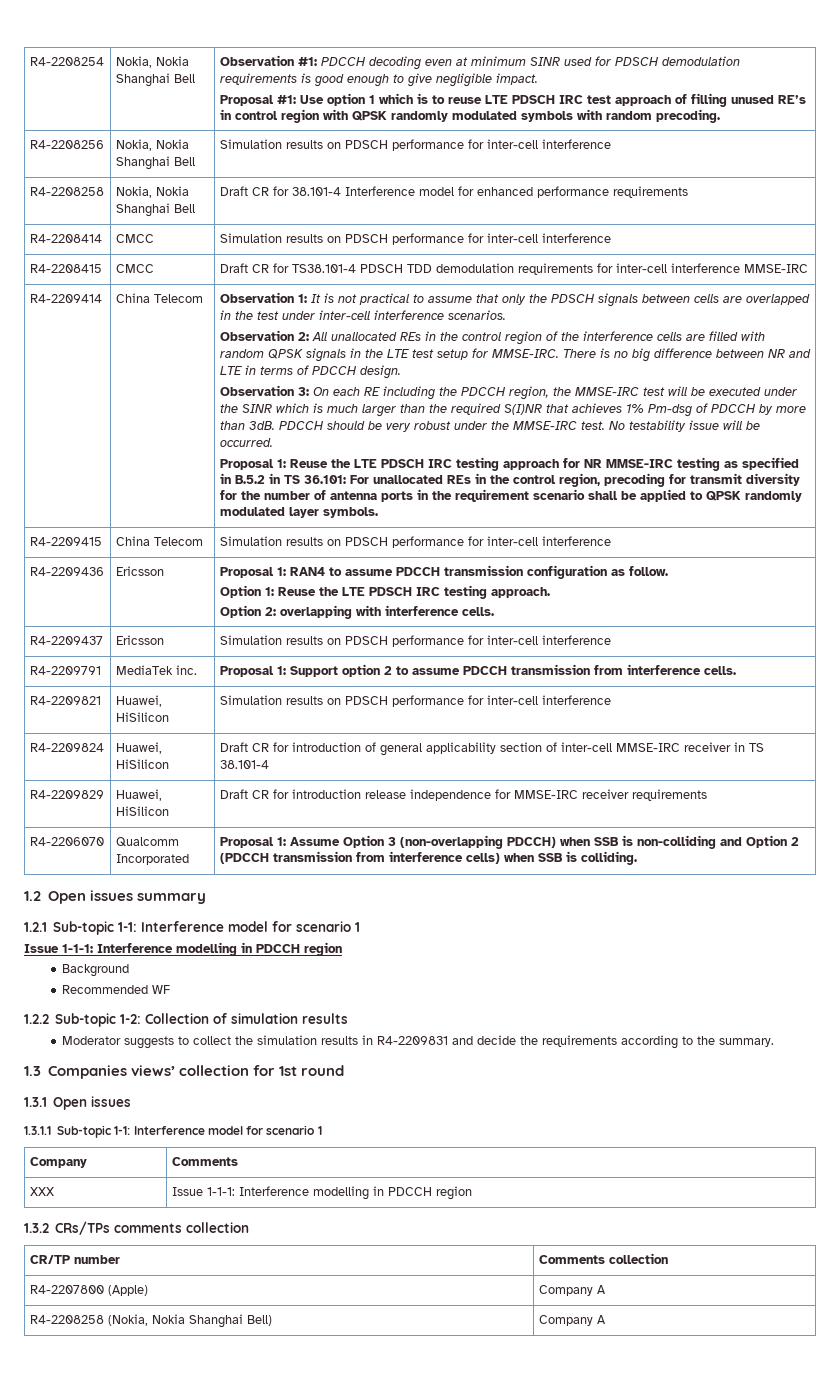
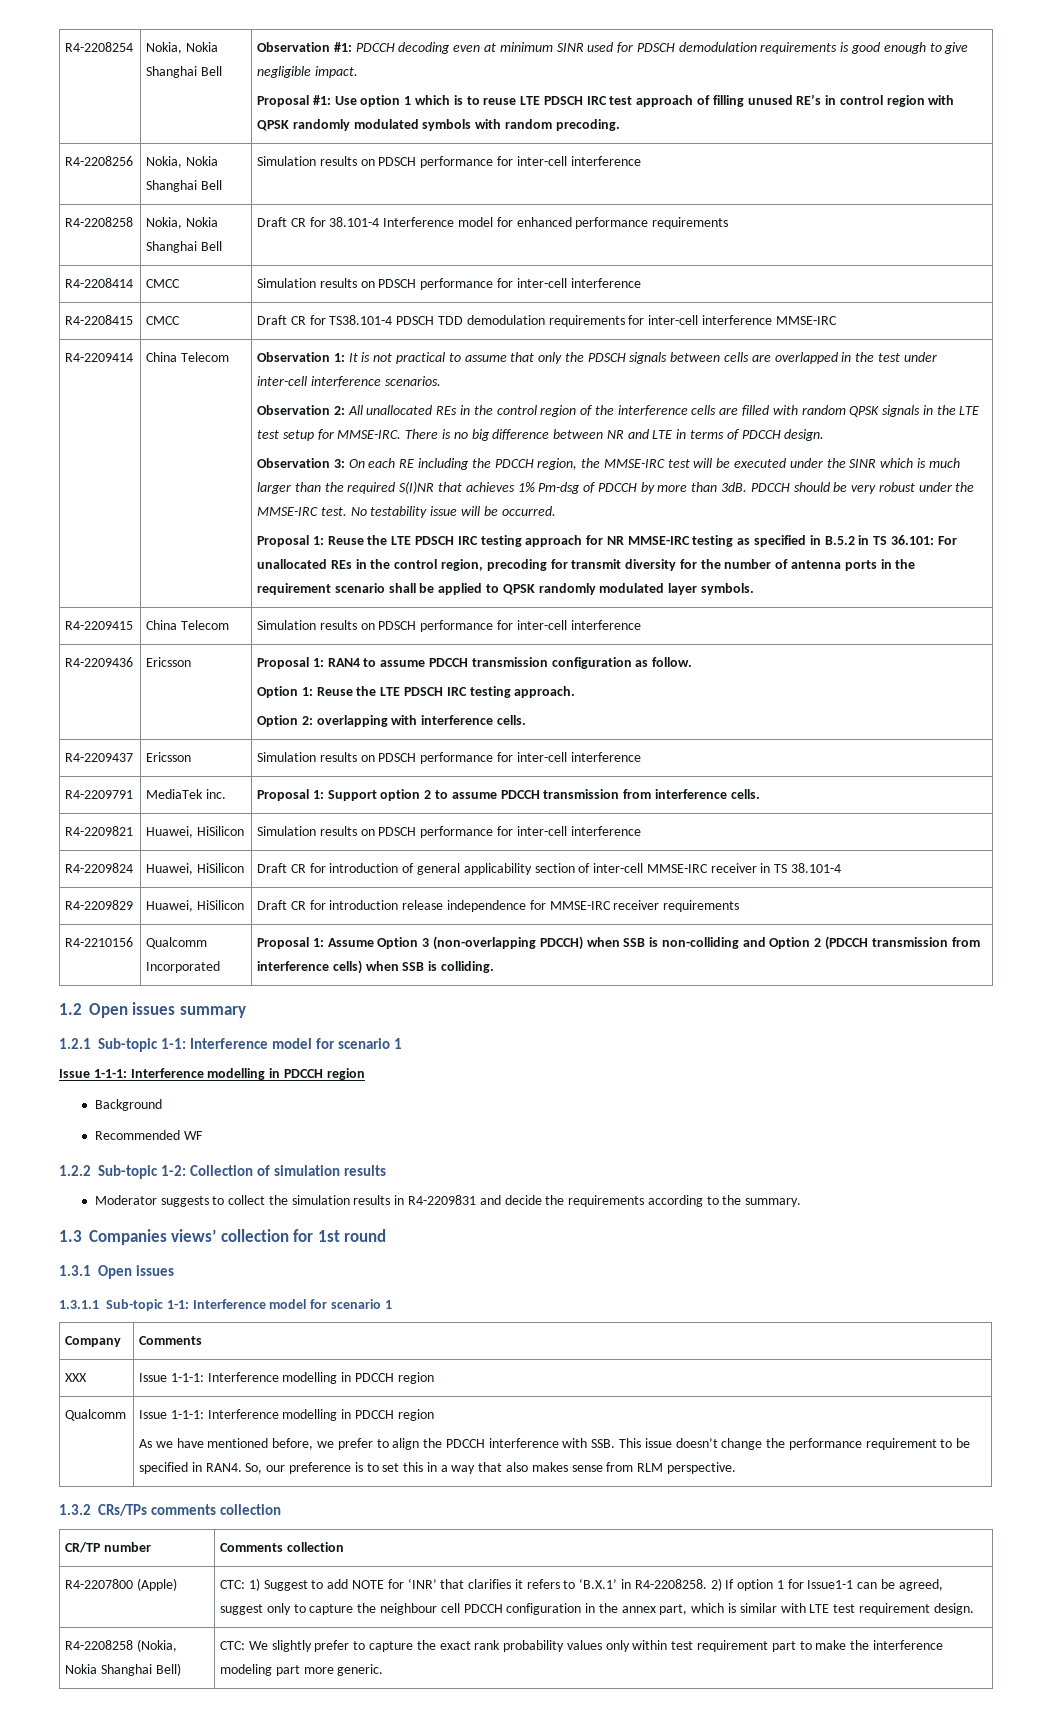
[29,837,104,846] R4-2206070 -> [65,937,134,947] R4-2210156
(472, 1193) none -> [65,1409,127,1421] [139,1409,434,1421] [139,1438,971,1450] [139,1462,736,1474] // Qualcomm | Issue 1-1-1: Interference modelling in PDCCH region // As we have mentioned before, we prefer to align the PDCCH interference with SSB. This issue doesn’t change the performance requirement to be specified in RAN4. So, our preference is to set this in a way that also makes sense from RLM perspective.
[538,1285,606,1296] Company A -> [220,1578,943,1591] [220,1603,974,1615] CTC: 1) Suggest to add NOTE for ‘INR’ that clarifies it refers to ‘B.X.1’ in R4-2208258. 2) If option 1 for Issue1-1 can be agreed, suggest only to capture the neighbour cell PDCCH configuration in the annex part, which is similar with LTE test requirement design.
[538,1315,606,1326] Company A -> [220,1640,943,1652] [220,1664,384,1676] CTC: We slightly prefer to capture the exact rank probability values only within test requirement part to make the interference modeling part more generic.

